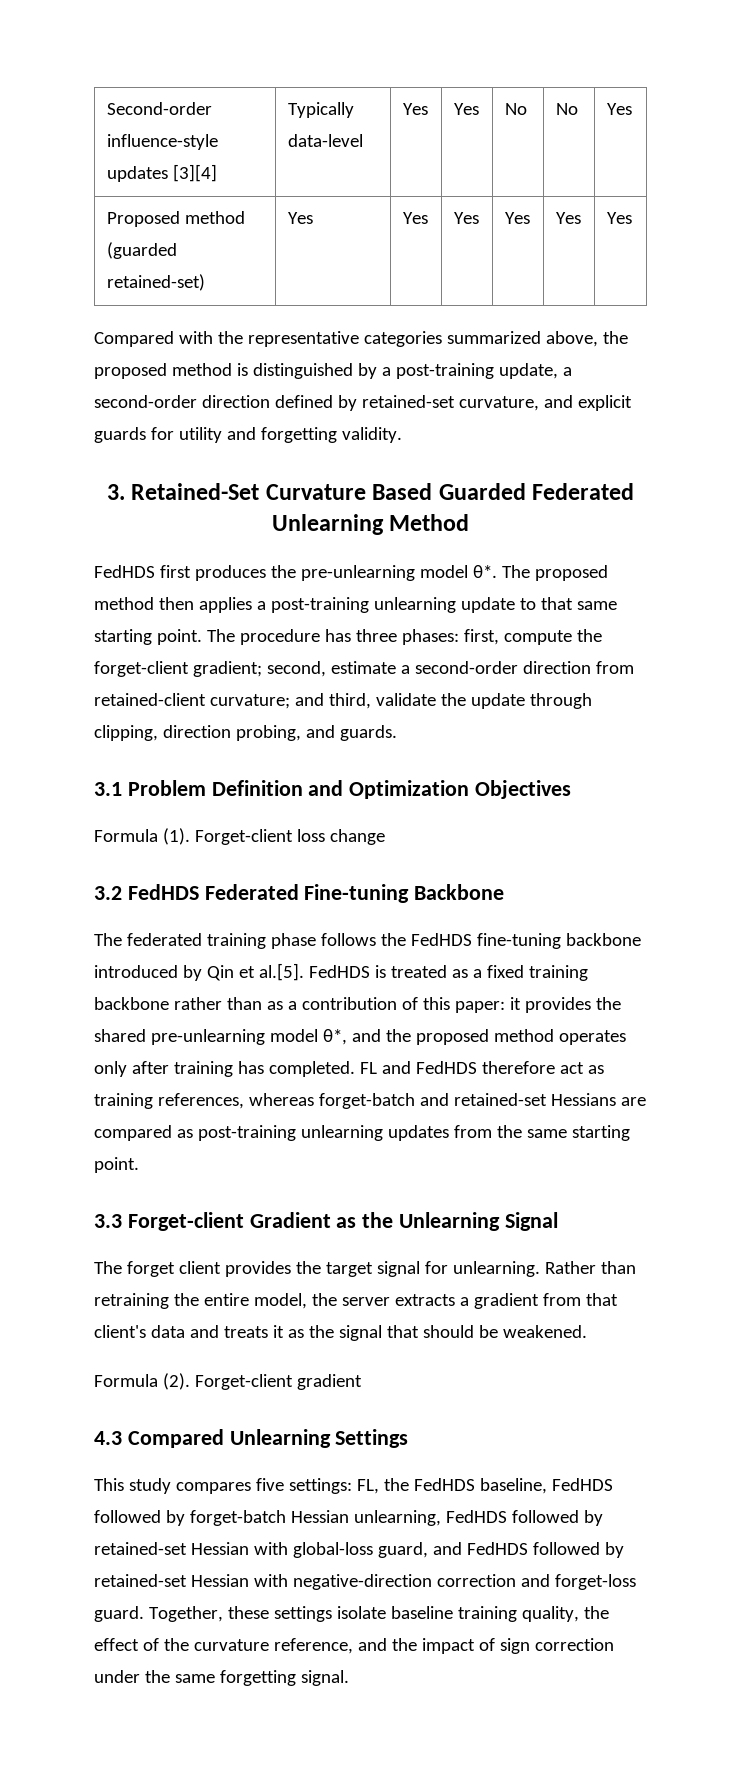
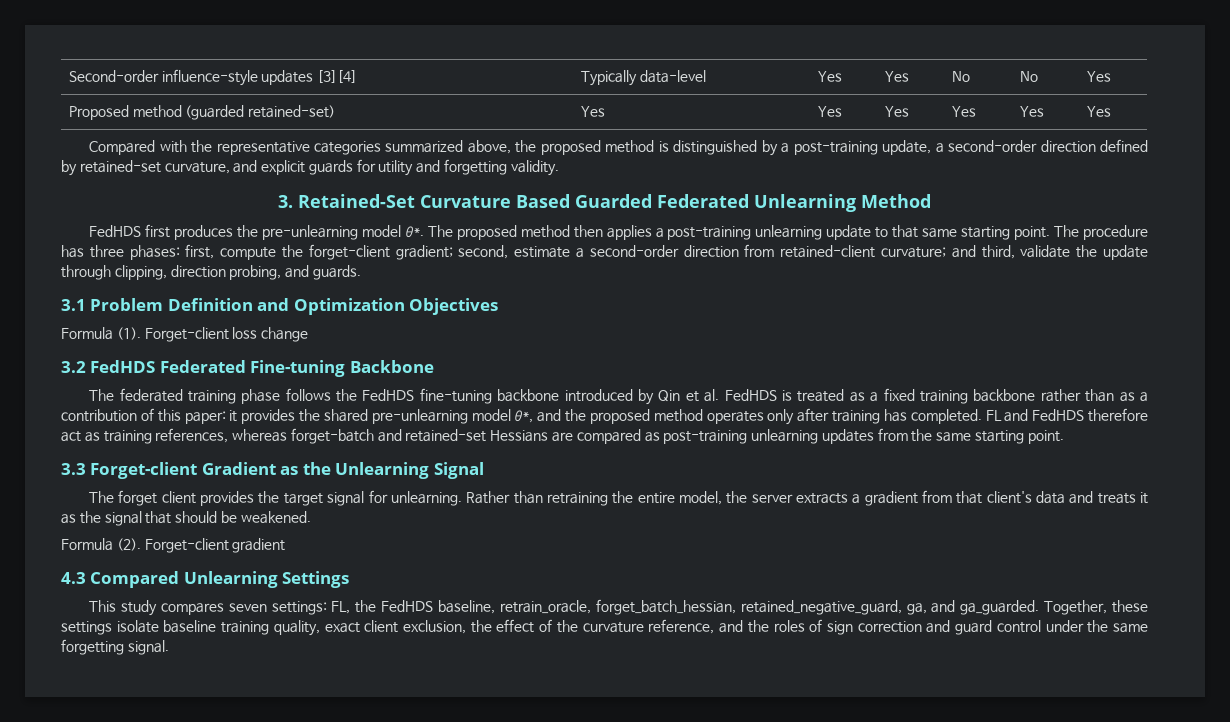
[258,963,304,981] al.[5]. -> [704,389,720,402] al.
[255,1478,284,1491] five -> [228,603,267,612] seven
[551,1478,613,1491] [94,1510,603,1526] [94,1542,624,1558] [94,1574,636,1590] [94,1606,144,1622] FedHDS followed by forget-batch Hessian unlearning, FedHDS followed by retained-set Hessian with global-loss guard, and FedHDS followed by retained-set Hessian with negative-direction correction and forget-loss guard. -> [499,599,1040,615] retrain_oracle, forget_batch_hessian, retained_negative_guard, ga, and ga_guarded.
(579, 1614) none -> [324,620,467,634] exact client exclusion,
[421,1638,475,1654] impact -> [773,620,805,632] roles
(614, 1644) none -> [926,620,1041,635] and guard control

